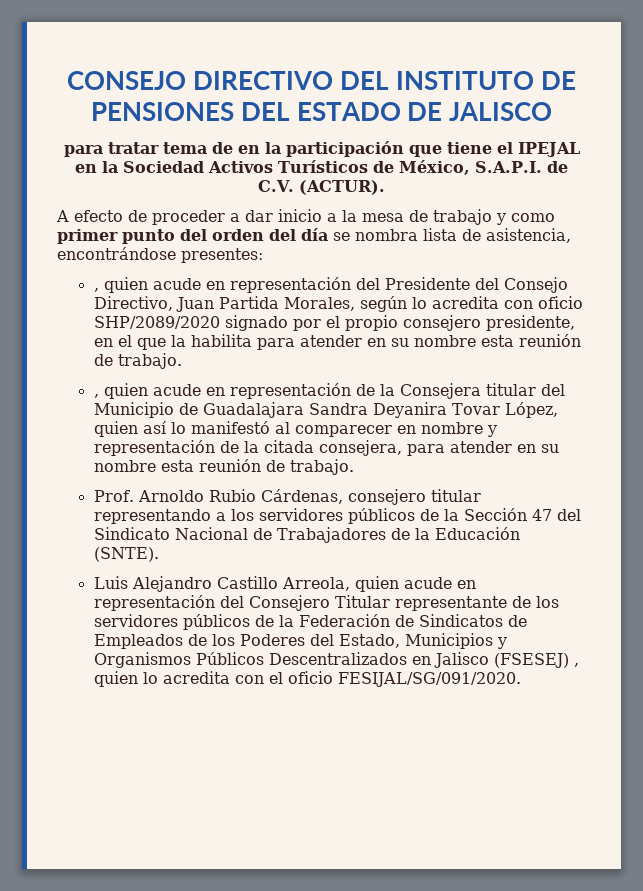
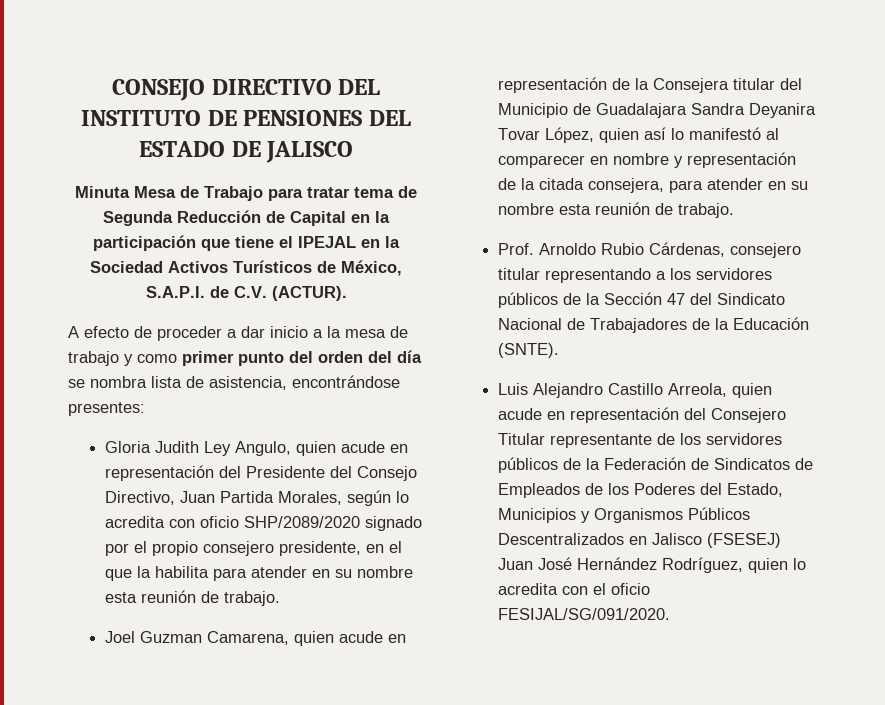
[63,142,233,157] para tratar tema de -> [75,186,417,201] [103,210,346,226] Minuta Mesa de Trabajo para tratar tema de Segunda Reducción de Capital
[93,288,99,292] , -> [104,441,291,456] Gloria Judith Ley Angulo,
[93,394,99,398] , -> [104,631,289,645] Joel Guzman Camarena,
[573,663,579,667] , -> [497,557,743,573] Juan José Hernández Rodríguez,

